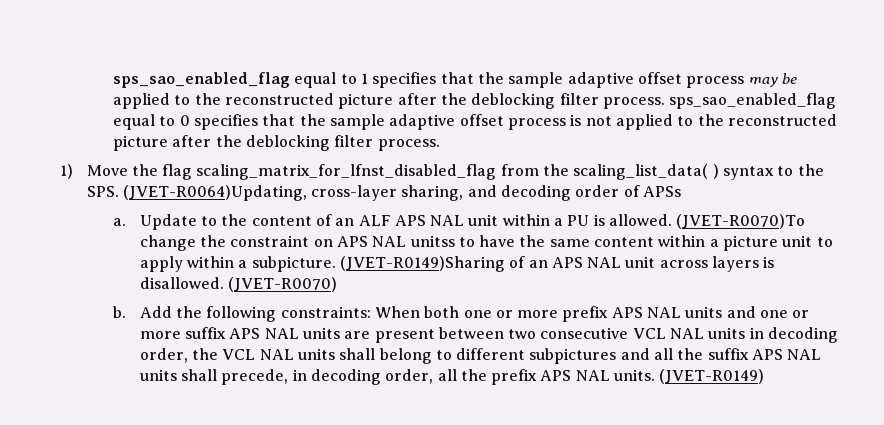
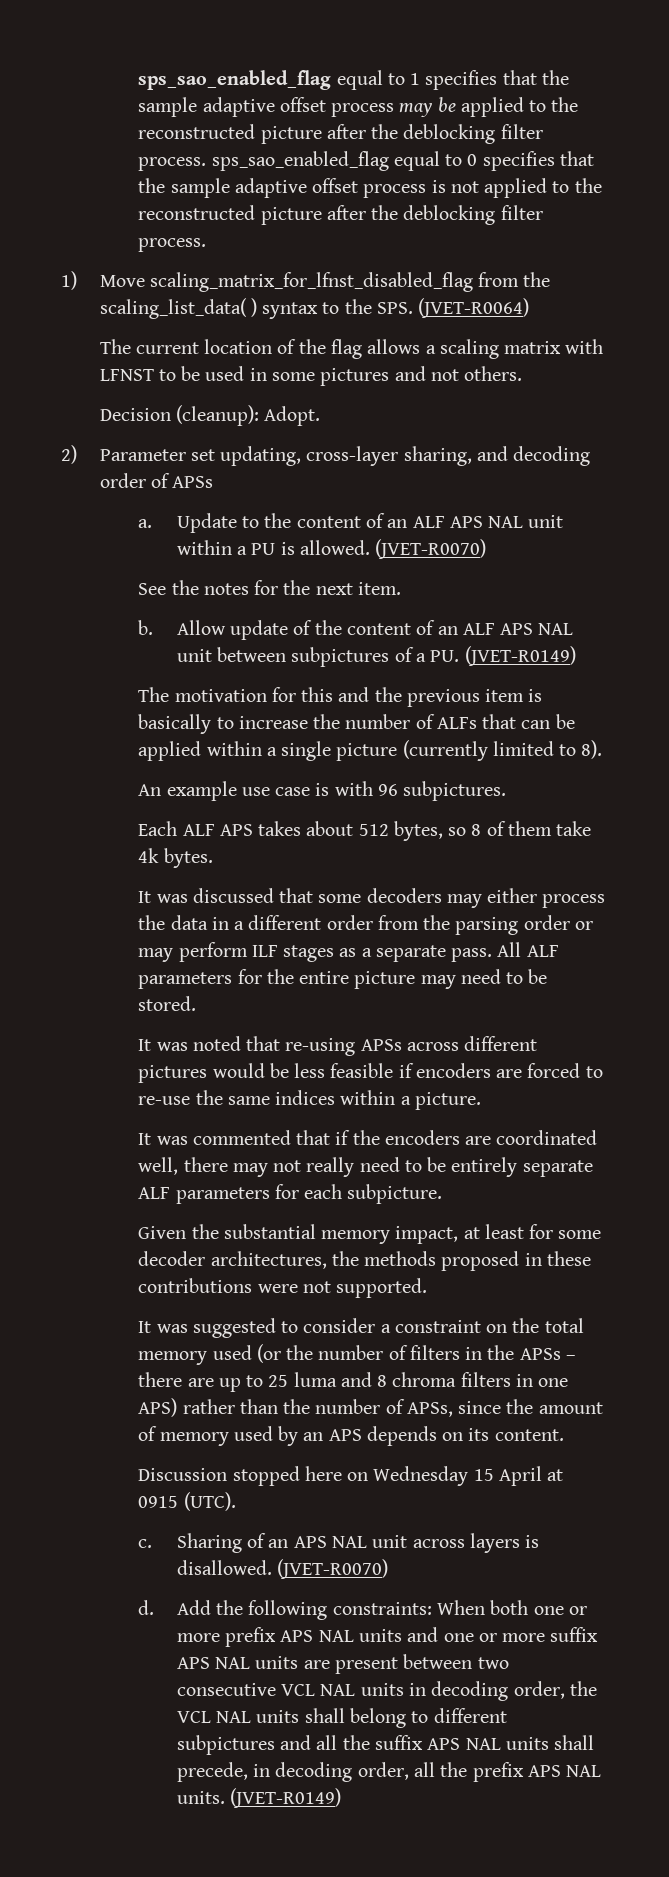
[131,164,193,180] the flag -> (145, 281) none
[122,185,307,201] (JVET-R0064)Updating, -> [418,298,530,318] [99,339,604,359] [99,366,523,386] [99,405,321,426] [61,445,302,466] (JVET-R0064) // The current location of the flag allows a scaling matrix with LFNST to be used in some pictures and not others. // Decision (cleanup): Adopt. // 2) Parameter set updating,
[676,214,806,229] [139,235,833,251] [139,256,505,272] (JVET-R0070)To change the constraint on APS NAL unitss to have the same content within a picture unit to apply within a subpicture. (JVET-R0149)Sharing -> [375,539,487,559] [138,580,401,595] [138,620,574,640] [176,646,576,667] [138,687,543,707] [138,714,575,734] [138,740,603,761] [138,781,507,801] [138,821,592,841] [138,848,213,868] [138,888,606,908] [138,915,593,935] [138,942,559,962] [138,969,548,989] [138,996,197,1011] [138,1036,538,1056] [138,1063,603,1083] [138,1090,481,1110] [138,1130,598,1145] [138,1157,593,1177] [138,1184,443,1204] [138,1224,602,1244] [138,1251,591,1271] [138,1278,428,1298] [138,1318,584,1338] [138,1344,575,1365] [138,1372,569,1392] [138,1398,603,1417] [138,1426,564,1446] [138,1466,564,1486] [138,1492,236,1511] [138,1533,242,1553] (JVET-R0070) // See the notes for the next item. // b. Allow update of the content of an ALF APS NAL unit between subpictures of a PU. (JVET-R0149) // The motivation for this and the previous item is basically to increase the number of ALFs that can be applied within a single picture (currently limited to 8). // An example use case is with 96 subpictures. // Each ALF APS takes about 512 bytes, so 8 of them take 4k bytes. // It was discussed that some decoders may either process the data in a different order from the parsing order or may perform ILF stages as a separate pass. All ALF parameters for the entire picture may need to be stored. // It was noted that re-using APSs across different pictures would be less feasible if encoders are forced to re-use the same indices within a picture. // It was commented that if the encoders are coordinated well, there may not really need to be entirely separate ALF parameters for each subpicture. // Given the substantial memory impact, at least for some decoder architectures, the methods proposed in these contributions were not supported. // It was suggested to consider a constraint on the total memory used (or the number of filters in the APSs – there are up to 25 luma and 8 chroma filters in one APS) rather than the number of APSs, since the amount of memory used by an APS depends on its content. // Discussion stopped here on Wednesday 15 April at 0915 (UTC). // c. Sharing
[113,306,127,318] b. -> [138,1600,155,1615] d.

